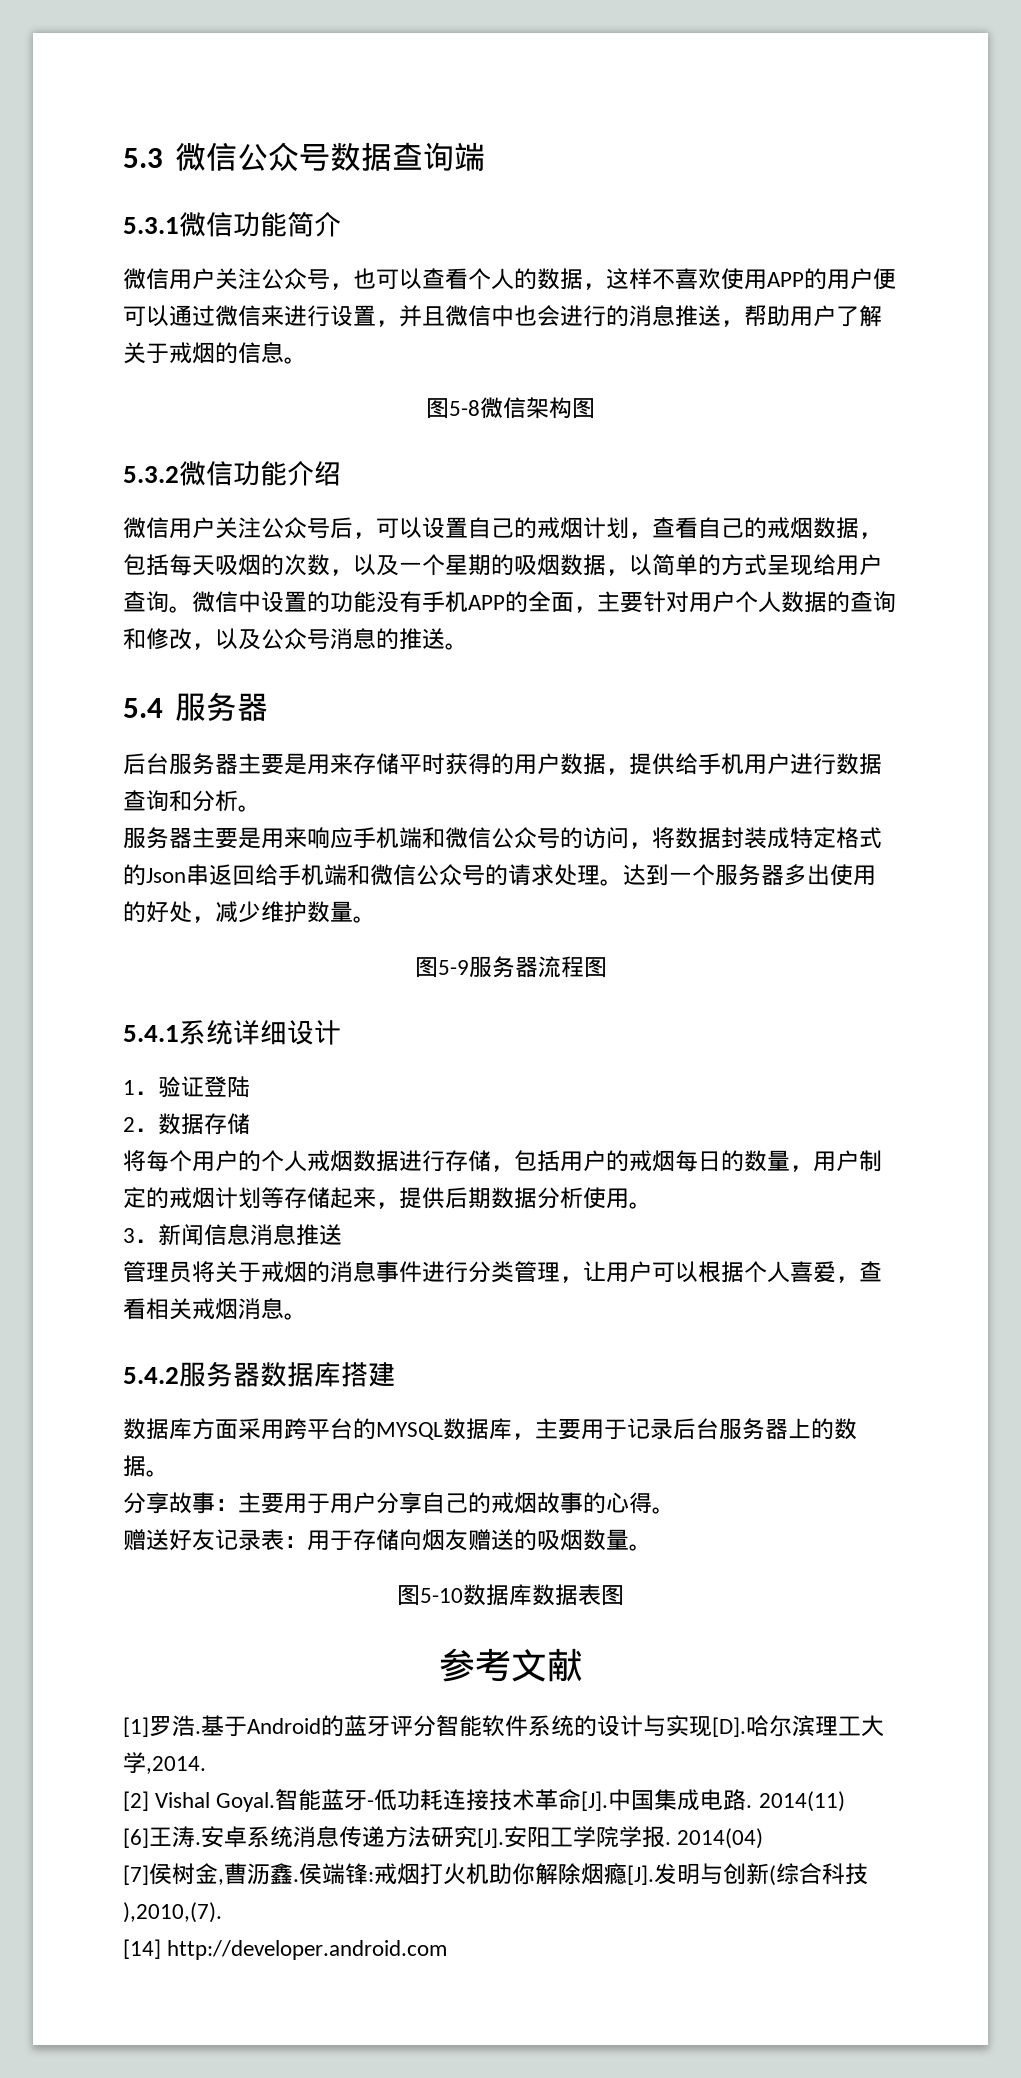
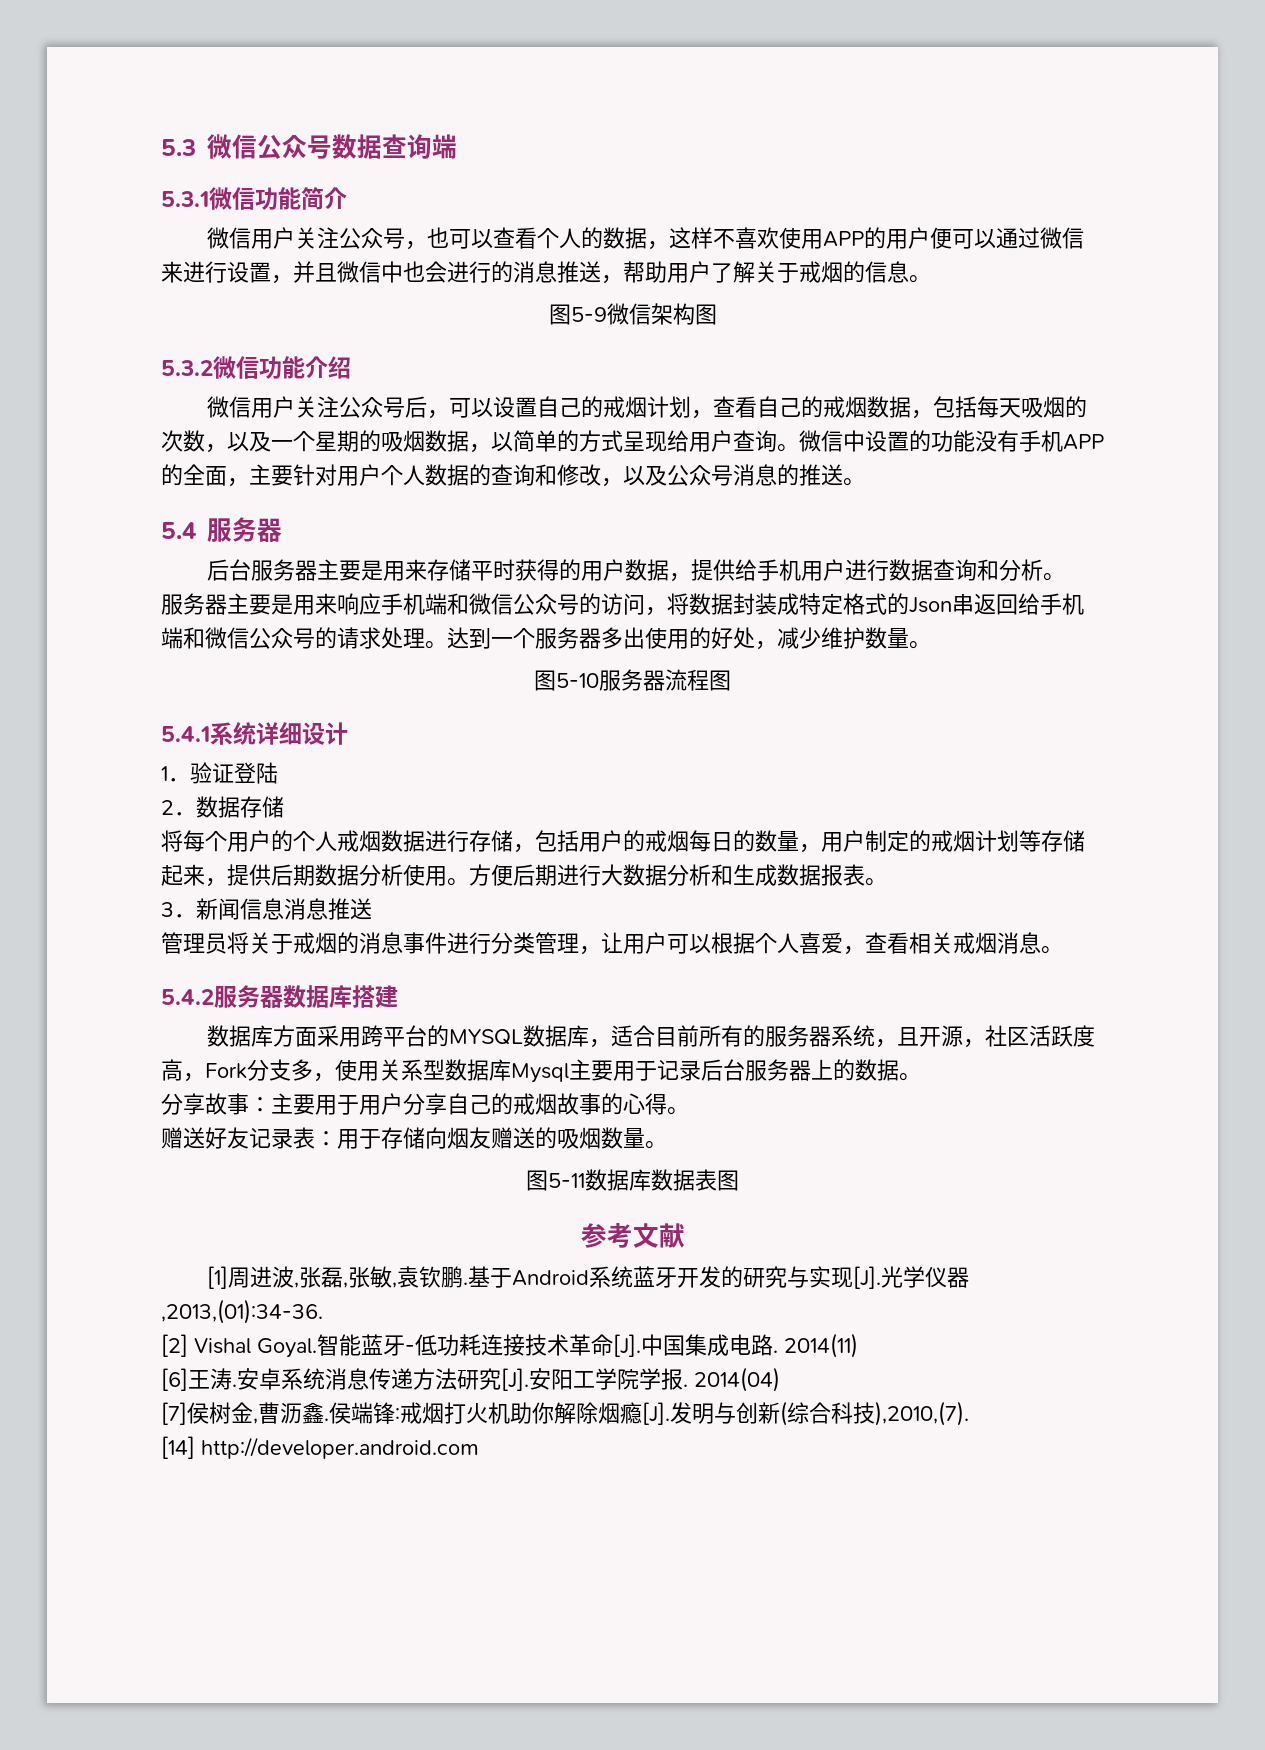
[449,400,480,416] 5-8 -> [570,307,607,322] 5-9
[437,960,469,975] 5-9 -> [556,673,599,688] 5-10
(652, 1205) none -> [469,864,887,886] 方便后期进行大数据分析和生成数据报表。
(535, 1436) none -> [611,1025,1096,1048] [161,1059,569,1083] 适合目前所有的服务器系统，且开源，社区活跃度高，Fork分支多，使用关系型数据库Mysql
[420,1588,463,1603] 5-10 -> [548,1173,585,1188] 5-11
[149,1715,884,1737] [123,1752,206,1774] 罗浩.基于Android的蓝牙评分智能软件系统的设计与实现[D].哈尔滨理工大学,2014. -> [228,1266,970,1289] [161,1299,323,1324] 周进波,张磊,张敏,袁钦鹏.基于Android系统蓝牙开发的研究与实现[J].光学仪器,2013,(01):34-36.

